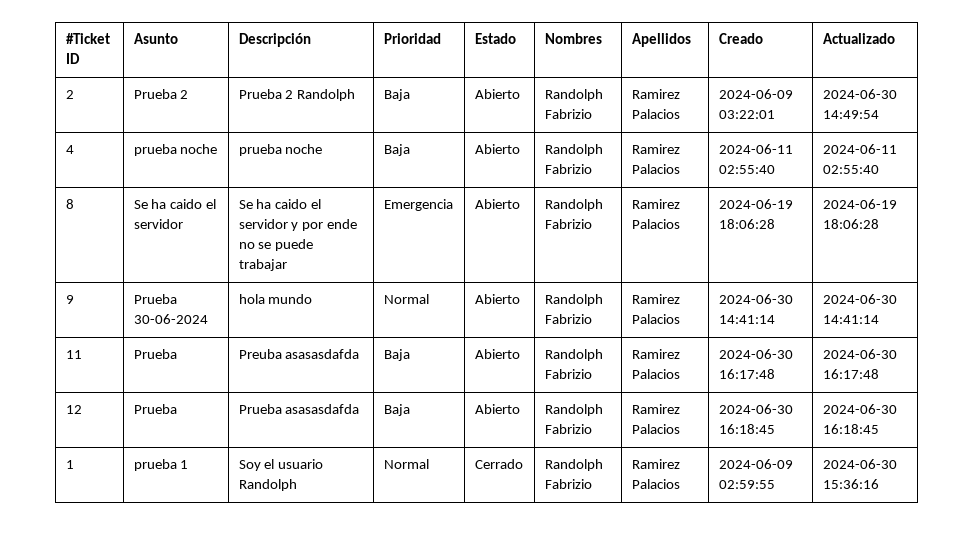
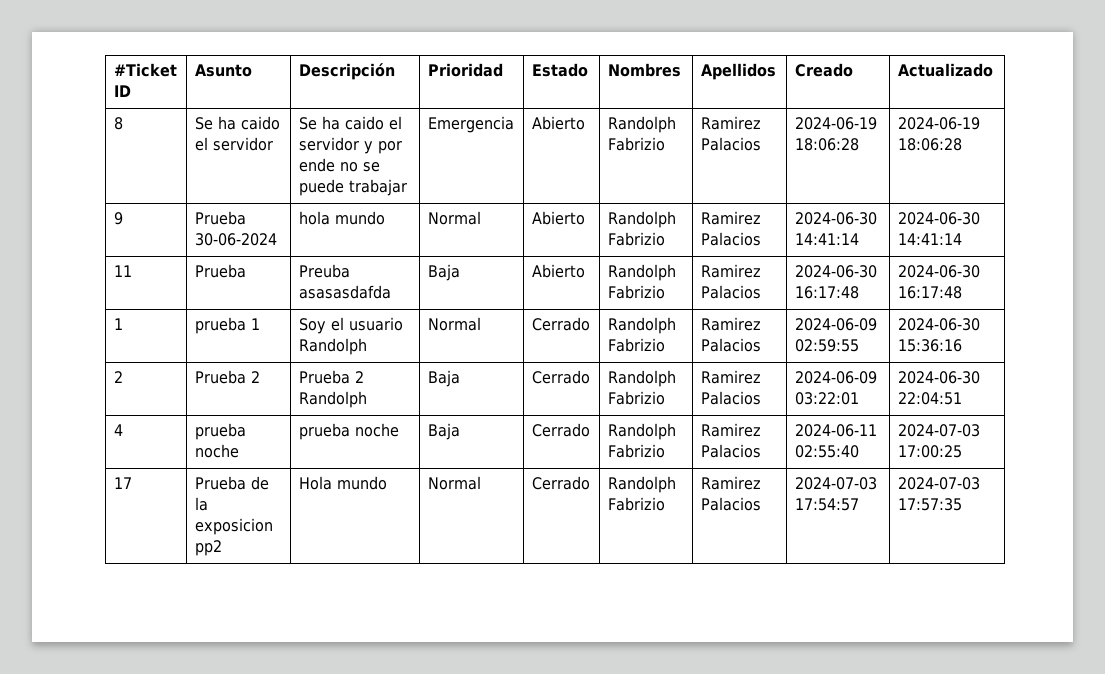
[65,90,74,99] [133,89,189,99] [238,89,356,101] [383,89,410,101] [474,89,520,99] [544,89,603,101] [544,109,592,119] [631,89,680,99] [631,109,680,119] [718,89,793,99] [718,110,775,119] [822,89,897,99] [822,110,879,119] [65,145,74,154] [133,144,218,156] [238,144,323,156] [383,144,410,156] [474,144,520,154] [544,144,603,156] [544,164,592,174] [631,144,680,154] [631,164,680,174] [718,144,793,154] [718,165,775,174] [822,144,897,154] [822,165,879,174] // 2 | Prueba 2 | Prueba 2 Randolph | Baja | Abierto | Randolph Fabrizio | Ramirez Palacios | 2024-06-09 03:22:01 | 2024-06-30 14:49:54 // 4 | prueba noche | prueba noche | Baja | Abierto | Randolph Fabrizio | Ramirez Palacios | 2024-06-11 02:55:40 | 2024-06-11 02:55:40 -> (993, 70) none
[65,405,82,414] [133,404,177,414] [238,404,360,414] [383,404,410,416] [474,404,520,414] [544,404,603,416] [544,424,592,434] [631,404,680,414] [631,424,680,434] [718,404,793,414] [718,424,775,434] [822,404,897,414] [822,424,879,434] // 12 | Prueba | Prueba asasasdafda | Baja | Abierto | Randolph Fabrizio | Ramirez Palacios | 2024-06-30 16:18:45 | 2024-06-30 16:18:45 -> (962, 292) none
(879, 484) none -> [113,371,123,383] [194,370,260,384] [298,370,364,384] [298,391,367,408] [427,370,460,387] [531,370,590,384] [607,370,676,387] [607,391,665,405] [700,370,761,384] [700,391,761,405] [794,371,877,384] [794,392,859,405] [897,371,980,384] [897,392,962,405] [113,424,123,436] [194,423,246,440] [194,444,239,458] [298,423,399,440] [427,423,460,440] [531,423,590,437] [607,423,676,440] [607,444,665,458] [700,423,761,437] [700,444,761,458] [794,424,877,437] [794,445,859,458] [897,424,980,437] [897,445,962,458] [113,477,132,489] [194,476,269,490] [194,497,208,511] [194,518,273,535] [194,540,222,556] [298,476,387,490] [427,476,481,490] [531,476,590,490] [607,476,676,493] [607,497,665,511] [700,476,761,490] [700,497,761,511] [794,477,877,490] [794,498,859,511] [897,477,980,490] [897,498,962,511] // 2 | Prueba 2 | Prueba 2 Randolph | Baja | Cerrado | Randolph Fabrizio | Ramirez Palacios | 2024-06-09 03:22:01 | 2024-06-30 22:04:51 // 4 | prueba noche | prueba noche | Baja | Cerrado | Randolph Fabrizio | Ramirez Palacios | 2024-06-11 02:55:40 | 2024-07-03 17:00:25 // 17 | Prueba de la exposicion pp2 | Hola mundo | Normal | Cerrado | Randolph Fabrizio | Ramirez Palacios | 2024-07-03 17:54:57 | 2024-07-03 17:57:35

